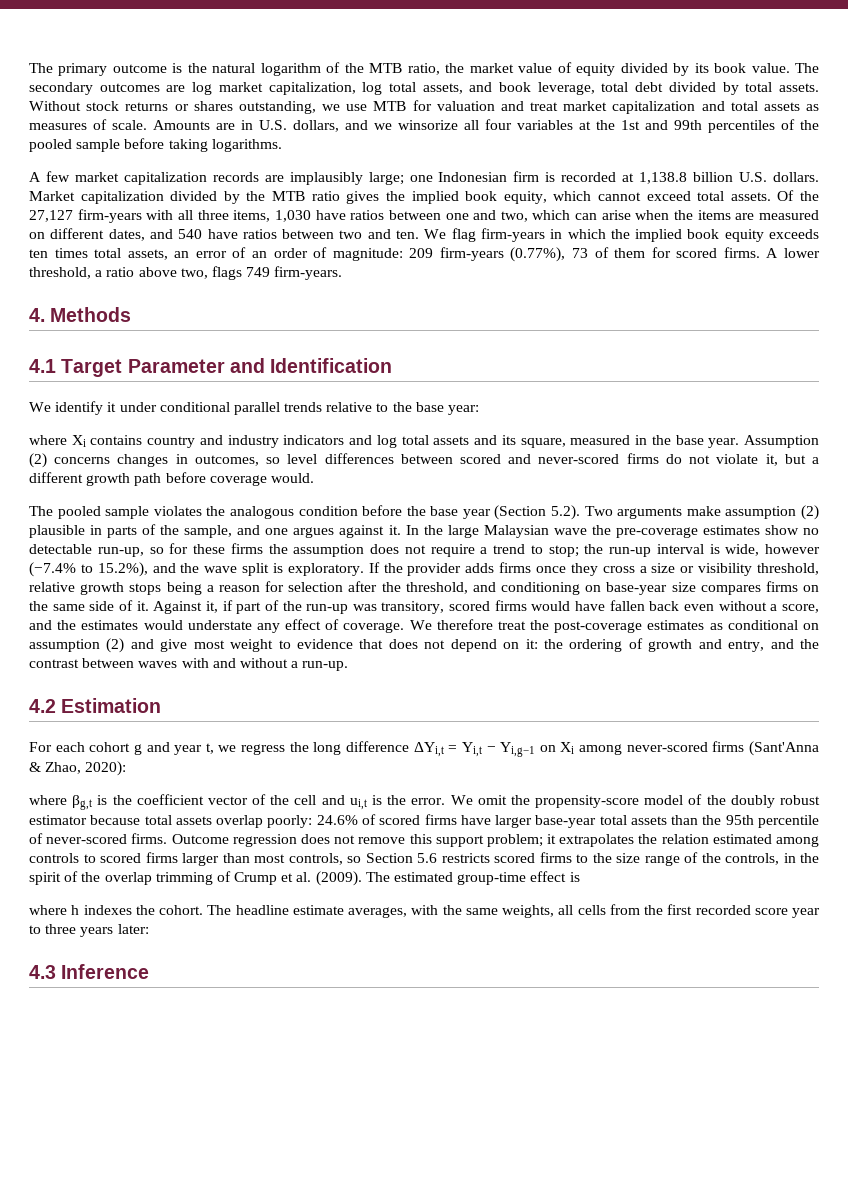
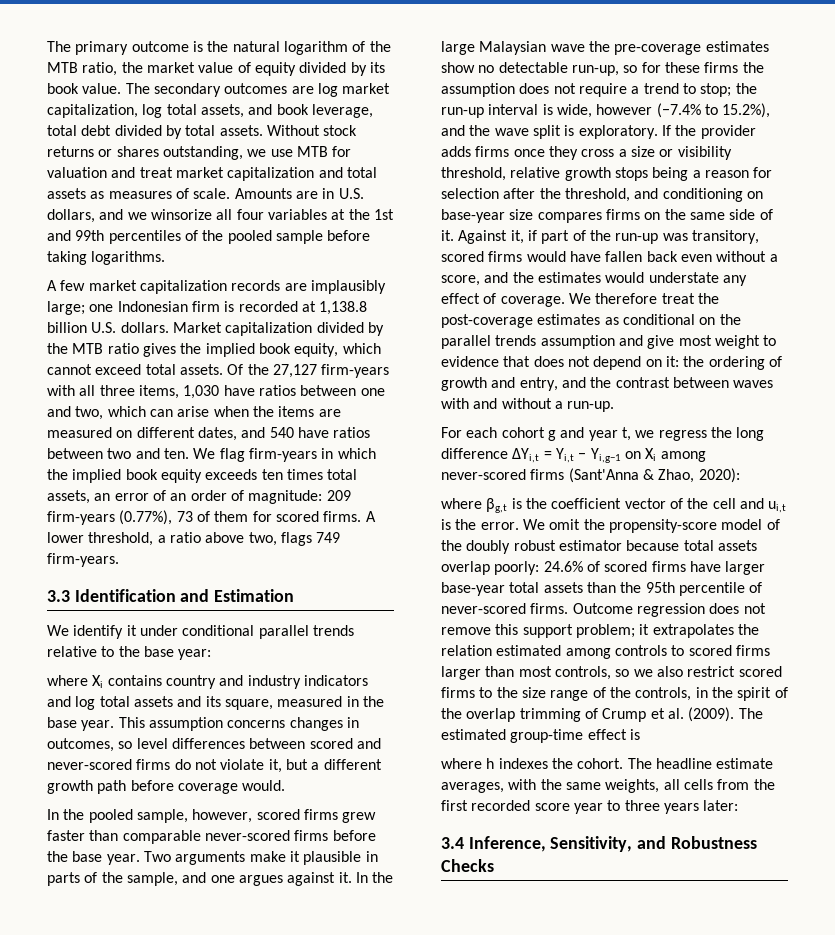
[29,307,132,322] [29,358,393,377] 4. Methods // 4.1 Target Parameter and Identification -> [47,589,295,602] 3.3 Identification and Estimation
[743,435,819,448] [29,453,47,468] Assumption (2) -> [118,717,223,731] This assumption
[29,505,581,520] The pooled sample violates the analogous condition before the base year (Section 5.2). -> [47,809,377,823] [47,830,376,844] [47,851,140,865] In the pooled sample, however, scored firms grew faster than comparable never-scored firms before the base year.
[725,505,820,520] assumption (2) -> [289,851,300,862] it
[29,638,125,653] assumption (2) -> [719,314,741,325] [441,335,615,349] the parallel trends assumption
[29,698,162,713] // 4.2 Estimation -> (615, 406) none
[365,853,490,863] Section 5.6 restricts -> [633,666,736,677] we also restrict
[29,964,150,979] 4.3 Inference -> [441,836,757,852] [441,859,494,872] 3.4 Inference, Sensitivity, and Robustness Checks

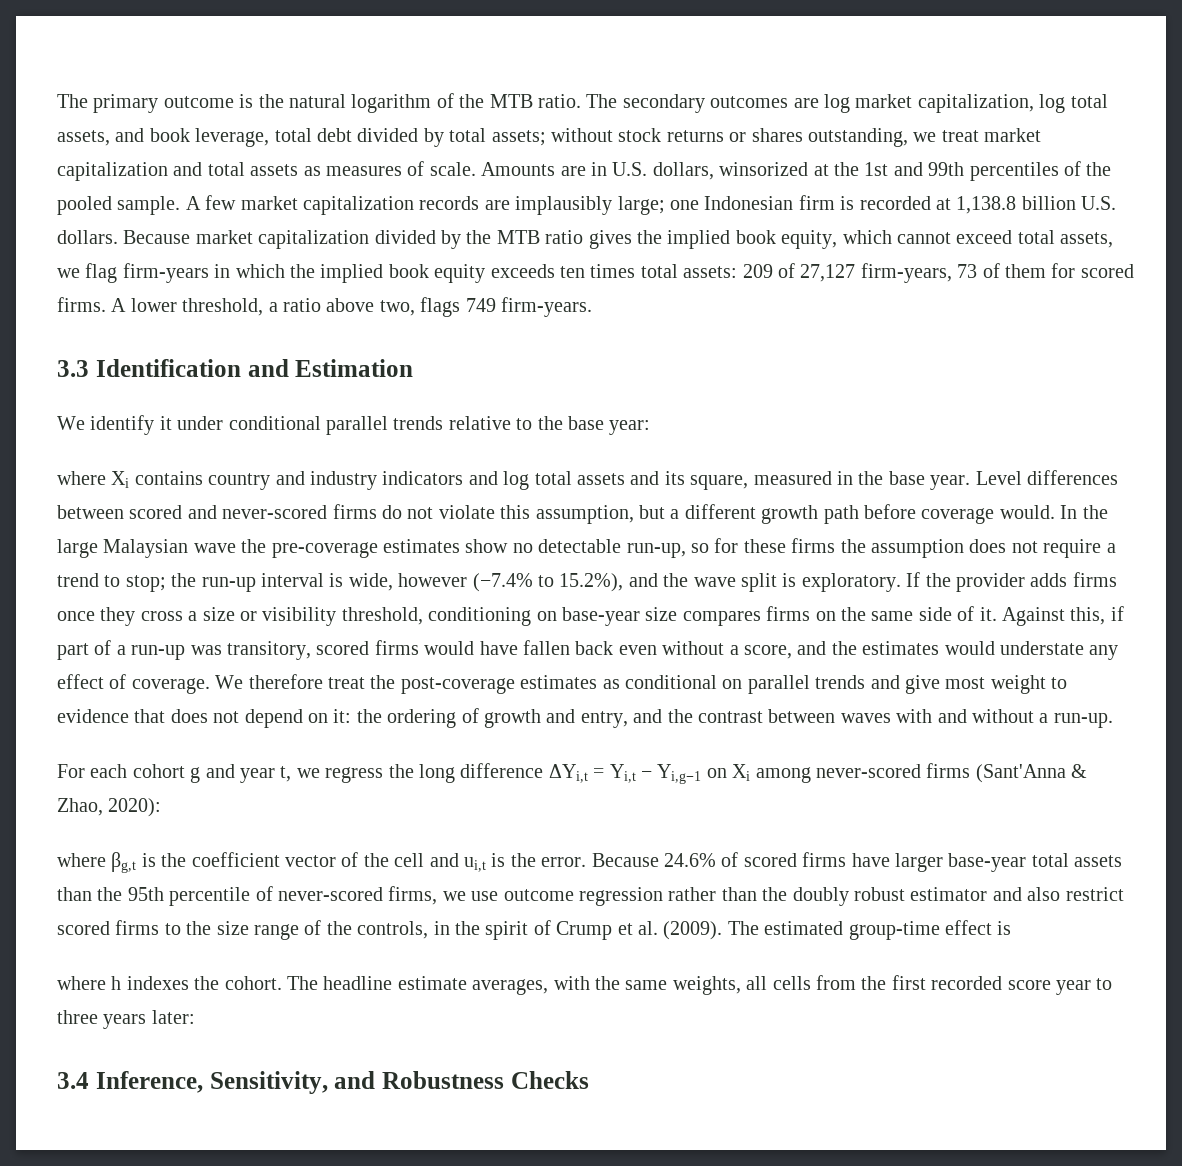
[82,62,385,76] [47,83,122,94] ratio, the market value of equity divided by its book value. -> [537,94,581,108] ratio.
[219,125,320,136] assets. Without -> [491,128,613,146] assets; without
[270,146,352,157] [47,167,136,178] use MTB for valuation and -> (937, 137) none
[99,209,327,220] and we winsorize all four variables -> [719,162,809,176] winsorized
[275,230,371,244] [47,251,166,265] sample before taking logarithms. // -> [117,196,181,215] sample.
[172,322,222,333] Market -> [123,230,253,244] Because market
[179,364,390,378] [47,385,385,399] [47,406,341,420] [47,427,371,441] [47,448,216,459] assets. Of the 27,127 firm-years with all three items, 1,030 have ratios between one and two, which can arise when the items are measured on different dates, and 540 have ratios between two and ten. We -> [1060,232,1114,248] [57,268,80,278] assets, we
[47,490,351,504] [47,510,173,525] assets, an error of an order of magnitude: 209 firm-years (0.77%), -> [683,263,952,283] assets: 209 of 27,127 firm-years,
[118,717,359,731] [47,738,168,752] This assumption concerns changes in outcomes, so level -> [975,471,1022,485] Level
[268,759,282,773] it, -> [500,505,634,524] this assumption,
[47,809,377,823] [47,830,376,844] [47,851,378,865] [47,872,352,886] // In the pooled sample, however, scored firms grew faster than comparable never-scored firms before the base year. Two arguments make it plausible in parts of the sample, and one argues against it. -> (1055, 512) none
[510,167,773,181] [441,188,659,202] relative growth stops being a reason for selection after the threshold, and -> (423, 616) none
[510,230,524,244] it, -> [1070,607,1106,625] this,
[589,230,611,241] the -> [116,645,126,655] a
[719,314,741,325] [441,335,615,349] the parallel trends assumption -> [747,675,866,694] parallel trends
[522,519,780,533] [441,540,757,554] [441,561,540,575] We omit the propensity-score model of the doubly robust estimator because total assets overlap poorly: -> [591,853,659,867] Because
[530,603,766,617] [441,624,759,638] [441,645,770,659] [441,666,653,680] firms. Outcome regression does not remove this support problem; it extrapolates the relation estimated among controls to scored firms larger than most controls, so we -> [388,886,1022,906] firms, we use outcome regression rather than the doubly robust estimator and
[441,708,598,722] the overlap trimming of -> (551, 927) none

